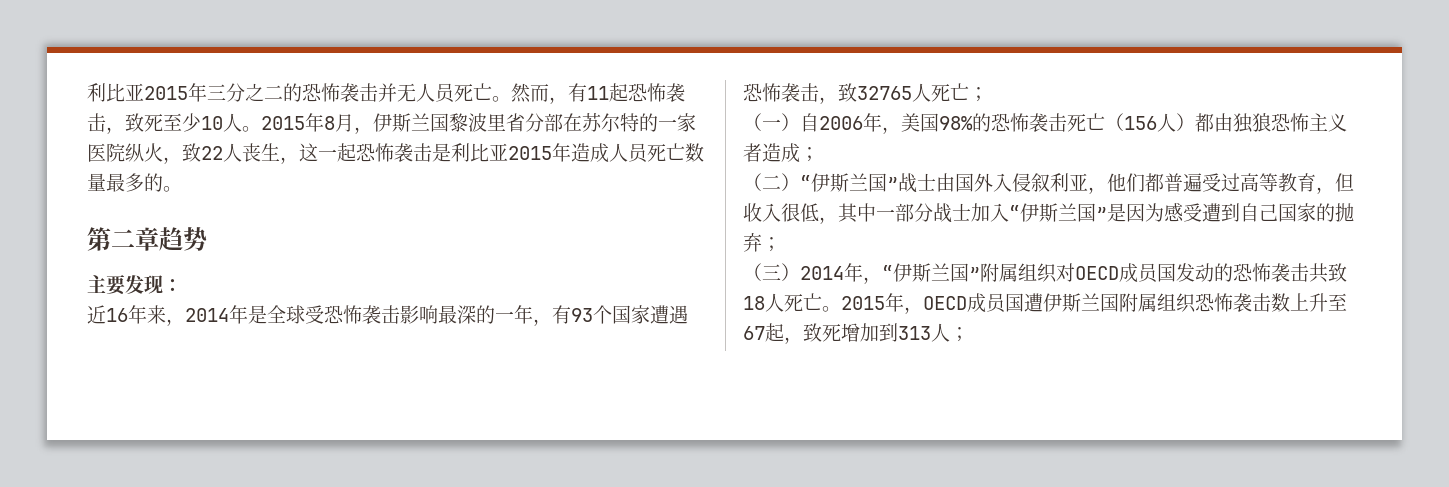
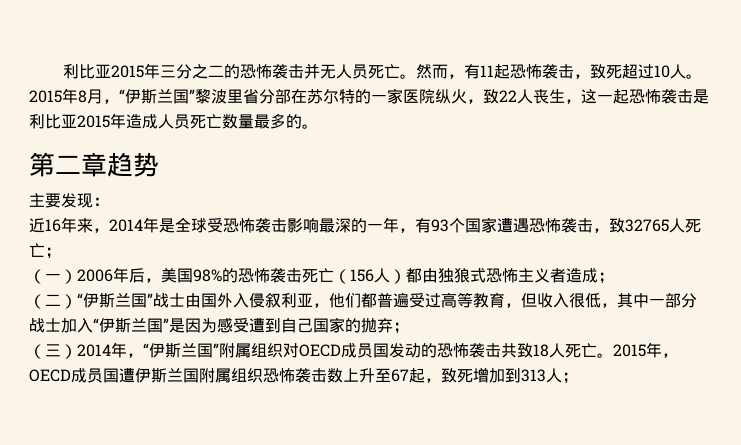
[163,113,201,132] 至少 -> [622,64,655,79] 超过
[373,113,449,132] 伊斯兰国 -> [119,89,195,104] “伊斯兰国”
[800,113,882,132] 自2006年 -> [77,267,145,283] 2006年后
(1271, 122) none -> [470,268,486,283] 式

